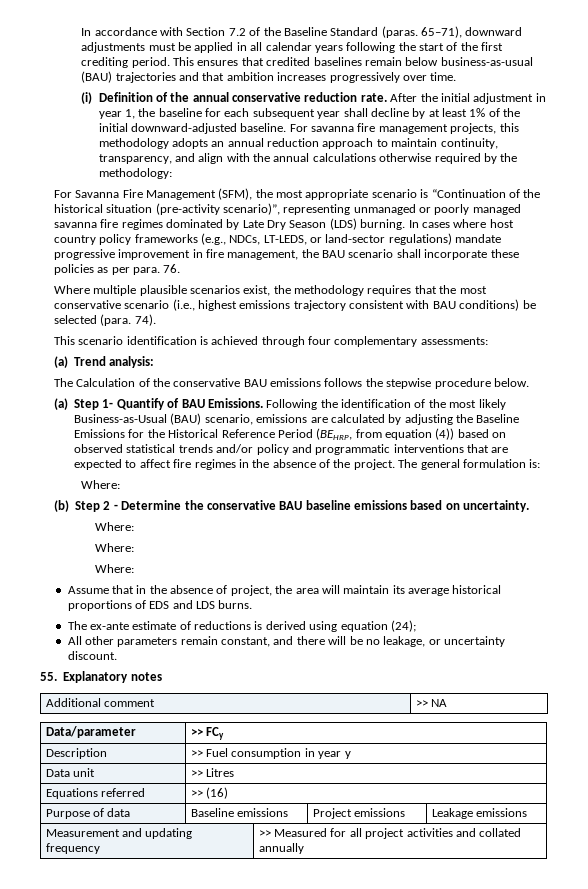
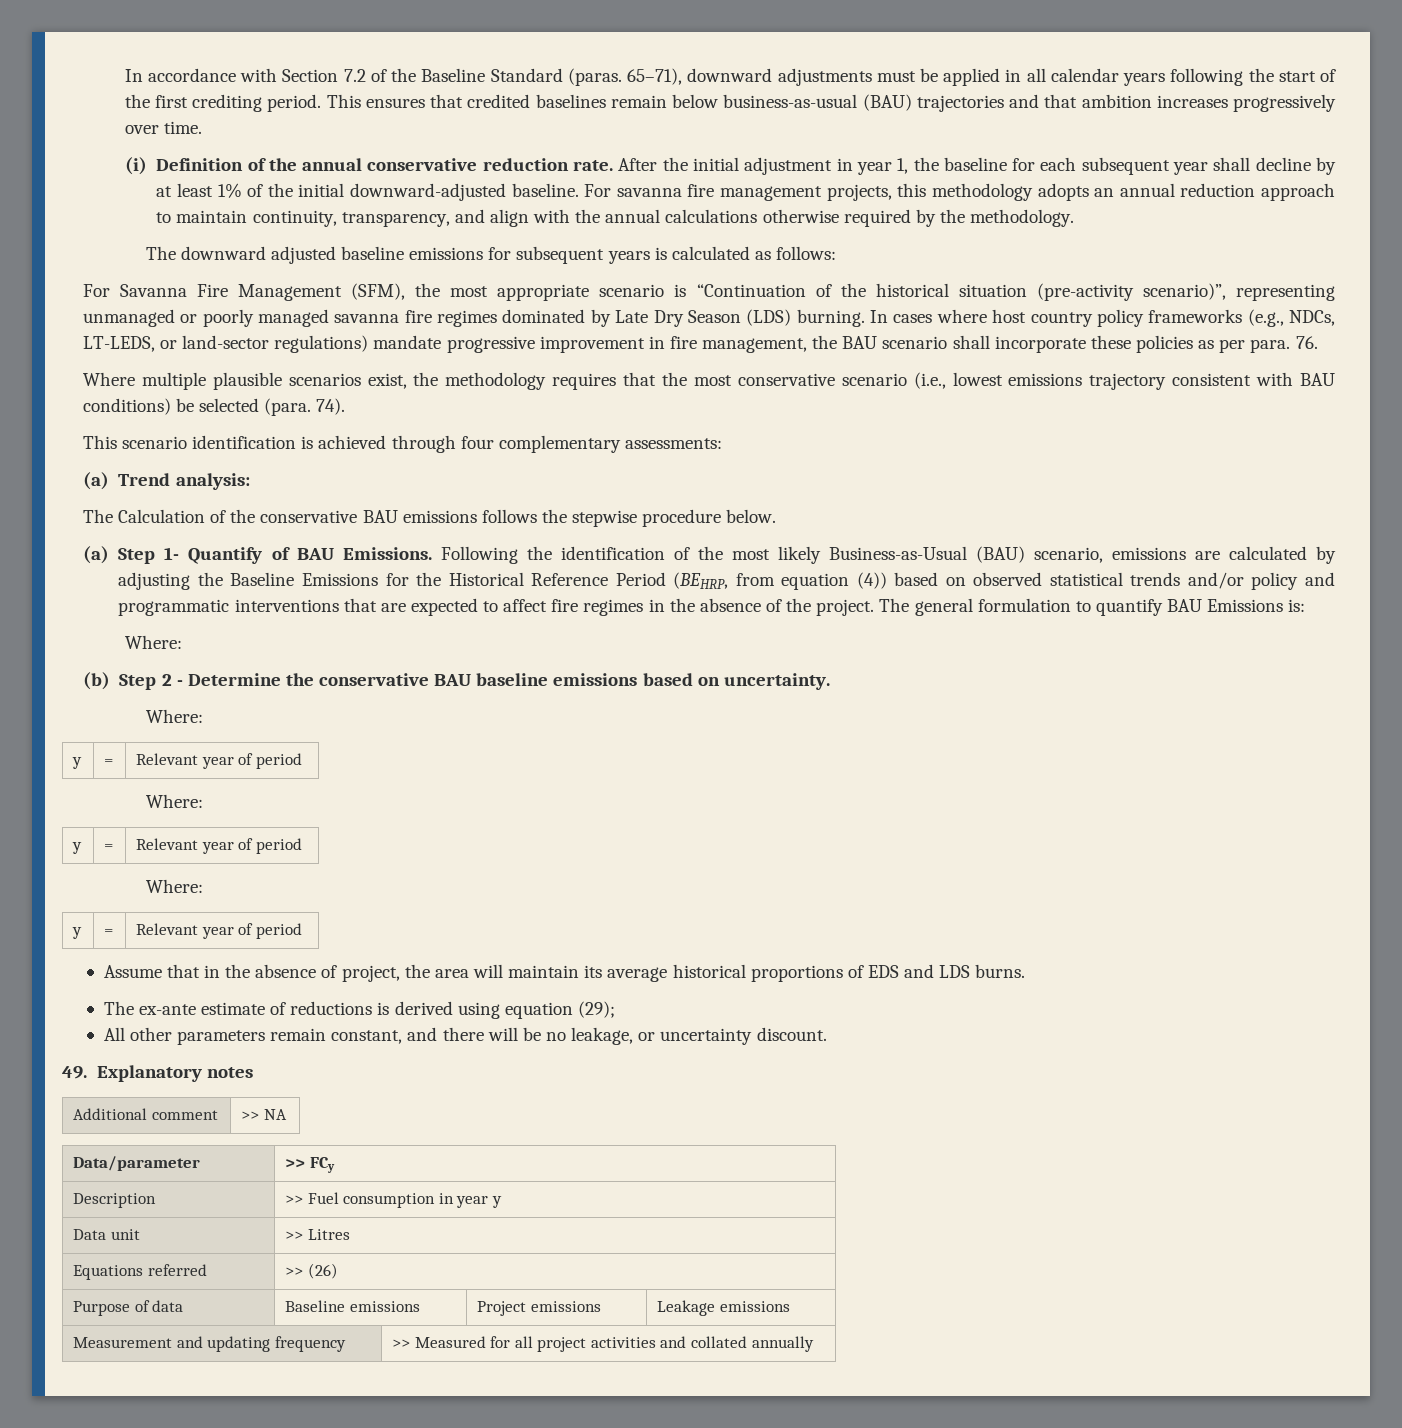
[98,168,172,179] methodology: -> [970,209,1075,227] [145,246,837,264] methodology. // The downward adjusted baseline emissions for subsequent years is calculated as follows:
[197,300,237,311] highest -> [952,372,1003,386] lowest
(526, 463) none -> [1075,599,1284,616] to quantify BAU Emissions
[95,543,135,552] [95,564,135,573] // Where: // Where: -> [71,757,82,769] [103,759,113,765] [135,753,302,769] [145,794,203,808] [71,842,82,854] [103,844,113,850] [135,838,302,854] [145,879,203,893] [71,927,82,939] [103,929,113,935] [135,923,302,939] // y | = | Relevant year of period // Where: // y | = | Relevant year of period // Where: // y | = | Relevant year of period
[390,620,416,632] (24); -> [577,1001,615,1018] (29);
[40,672,57,681] 55. -> [62,1066,87,1079] 49.
[206,787,229,799] (16) -> [307,1263,338,1279] (26)

